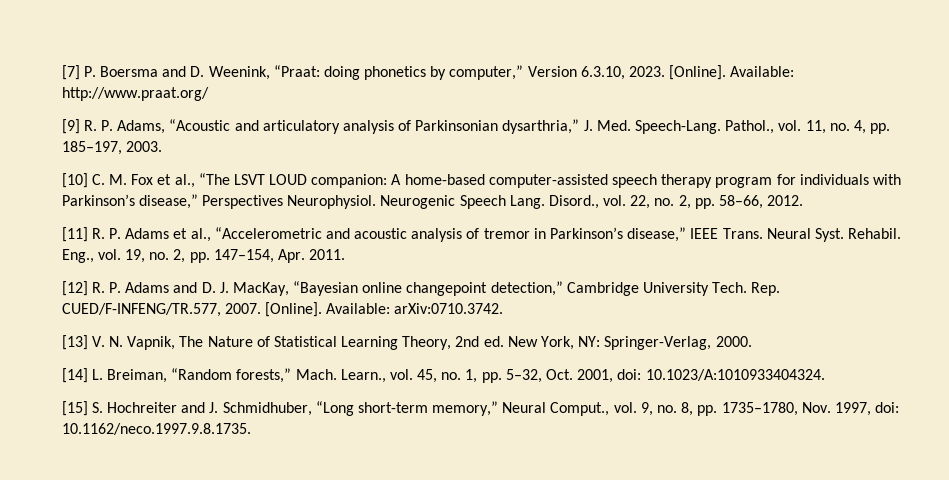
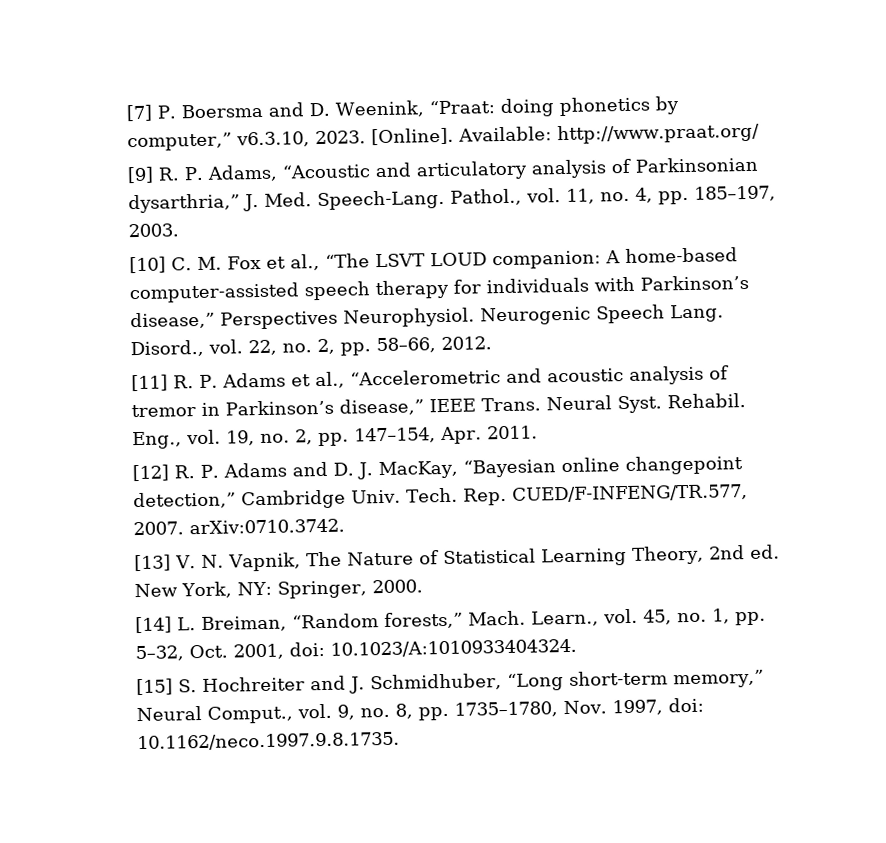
[527,66,625,80] Version 6.3.10, -> [235,131,310,148] v6.3.10,
[715,177,773,188] program -> (449, 289) none
[643,282,710,296] University -> [350,489,401,504] Univ.
[264,302,391,317] [Online]. Available: -> (184, 528) none
[604,336,712,350] Springer-Verlag, -> [276,580,367,599] Springer,

